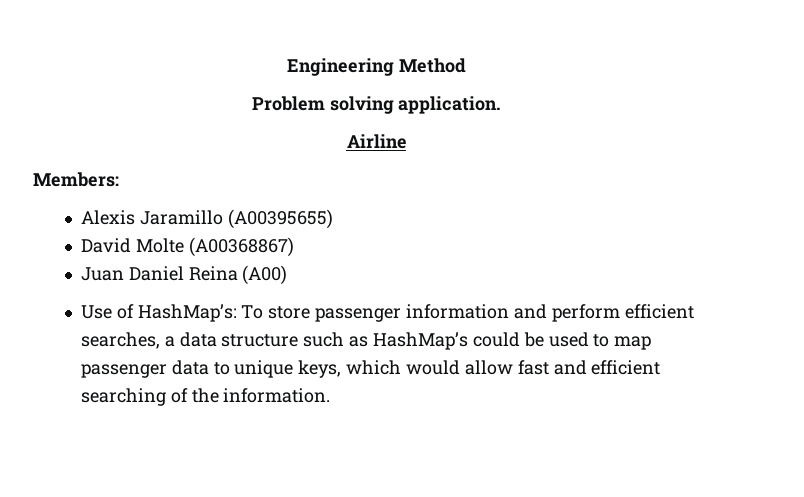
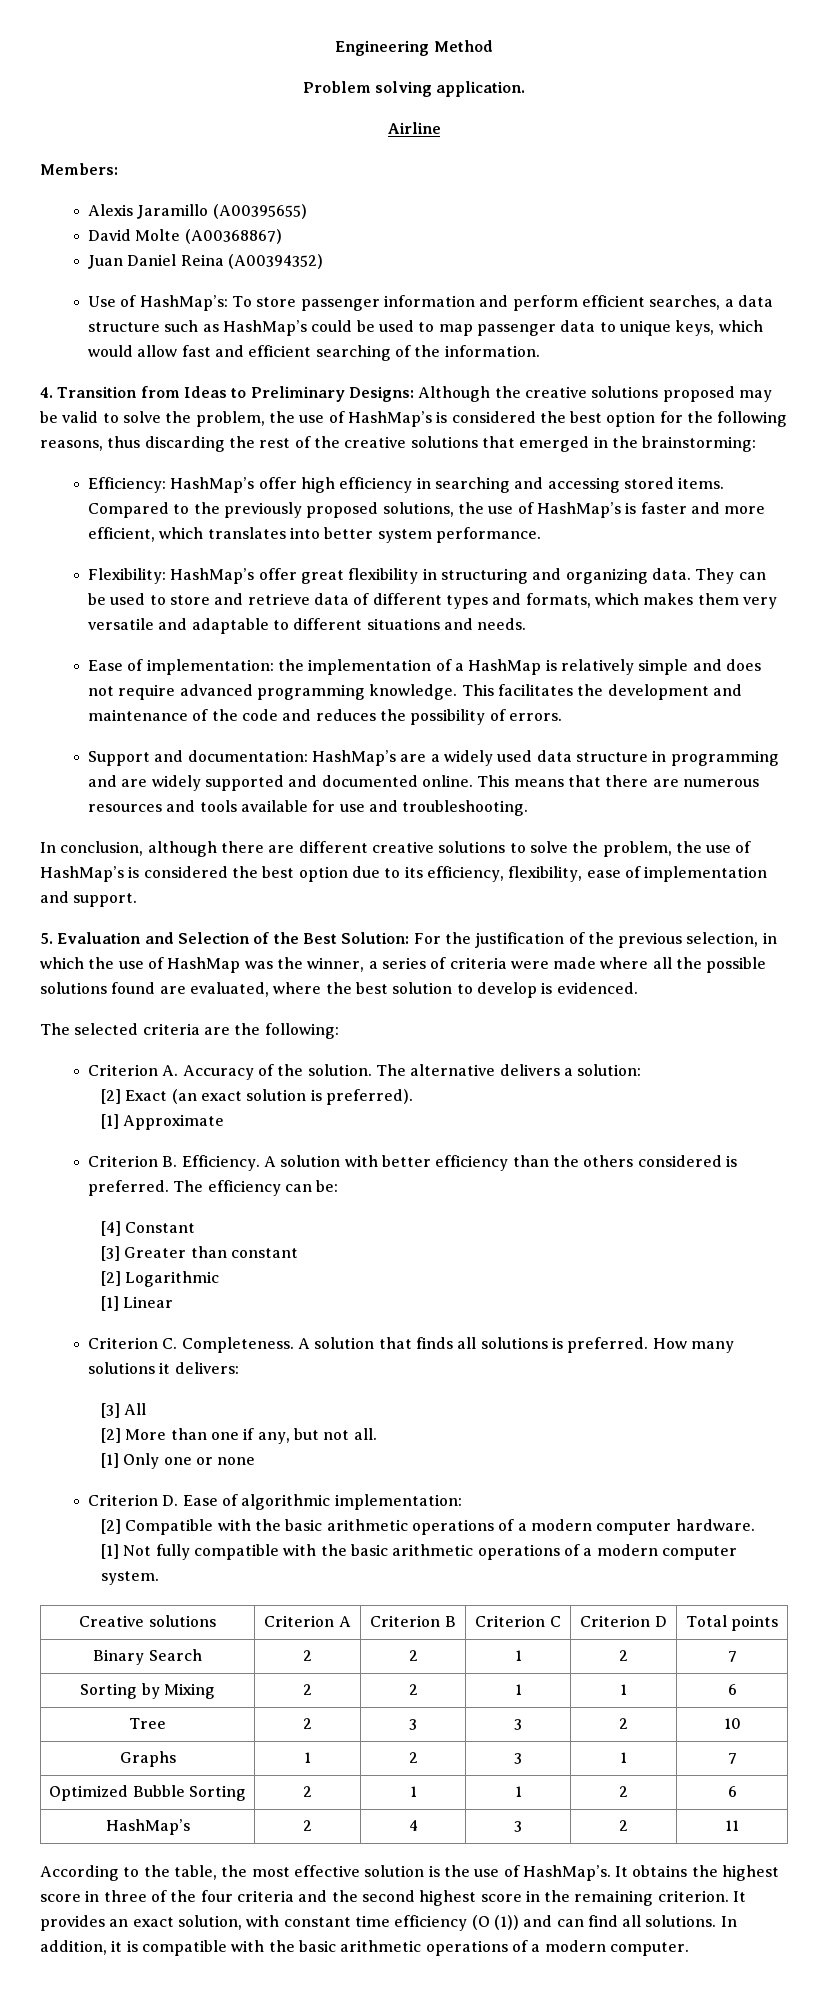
[242,265,288,285] (A00) -> [228,254,324,269] (A00394352)
(331, 395) none -> [40,386,772,402] [40,411,788,427] [40,436,757,452] [88,477,725,493] [88,502,766,518] [88,527,542,543] [88,568,766,584] [88,593,777,609] [88,618,527,634] [88,659,762,675] [88,684,743,700] [88,709,563,725] [88,750,779,766] [88,775,760,791] [88,800,529,816] [40,841,752,857] [40,866,768,882] [40,891,138,907] [40,932,777,948] [40,957,767,973] [40,982,638,998] [40,1023,339,1039] [88,1064,642,1080] [101,1089,414,1105] [101,1114,225,1130] [88,1155,738,1171] [88,1180,339,1196] [101,1221,196,1236] [101,1246,299,1261] [101,1271,220,1287] [101,1296,174,1311] [88,1337,735,1353] [88,1362,239,1374] [101,1403,147,1418] [101,1428,377,1444] [101,1453,256,1469] [88,1494,462,1510] [101,1519,755,1535] [101,1544,737,1560] [101,1571,160,1585] [79,1615,216,1627] [264,1615,351,1627] [370,1615,456,1627] [475,1615,561,1627] [580,1615,667,1627] [685,1615,779,1631] [93,1649,202,1665] [303,1650,312,1661] [408,1650,418,1661] [514,1650,522,1661] [619,1650,628,1661] [727,1651,737,1662] [80,1683,215,1699] [303,1684,312,1695] [408,1684,418,1695] [514,1684,522,1695] [620,1684,627,1695] [727,1684,737,1695] [129,1718,167,1729] [303,1718,312,1729] [409,1719,417,1730] [514,1719,522,1730] [619,1718,628,1729] [723,1718,741,1729] [119,1751,176,1767] [304,1752,311,1763] [408,1752,418,1763] [514,1753,522,1764] [620,1752,627,1763] [727,1753,737,1764] [49,1785,246,1801] [303,1786,312,1797] [409,1786,417,1797] [514,1786,522,1797] [619,1786,628,1797] [727,1786,737,1797] [105,1819,190,1835] [303,1820,312,1831] [408,1820,418,1831] [514,1821,522,1832] [619,1820,628,1831] [725,1820,739,1831] [40,1865,780,1881] [40,1890,747,1906] [40,1915,737,1931] [40,1940,689,1956] // 4. Transition from Ideas to Preliminary Designs: Although the creative solutions proposed may be valid to solve the problem, the use of HashMap’s is considered the best option for the following reasons, thus discarding the rest of the creative solutions that emerged in the brainstorming: // Efficiency: HashMap’s offer high efficiency in searching and accessing stored items. Compared to the previously proposed solutions, the use of HashMap’s is faster and more efficient, which translates into better system performance. // Flexibility: HashMap’s offer great flexibility in structuring and organizing data. They can be used to store and retrieve data of different types and formats, which makes them very versatile and adaptable to different situations and needs. // Ease of implementation: the implementation of a HashMap is relatively simple and does not require advanced programming knowledge. This facilitates the development and maintenance of the code and reduces the possibility of errors. // Support and documentation: HashMap’s are a widely used data structure in programming and are widely supported and documented online. This means that there are numerous resources and tools available for use and troubleshooting. // In conclusion, although there are different creative solutions to solve the problem, the use of HashMap’s is considered the best option due to its efficiency, flexibility, ease of implementation and support. // 5. Evaluation and Selection of the Best Solution: For the justification of the previous selection, in which the use of HashMap was the winner, a series of criteria were made where all the possible solutions found are evaluated, where the best solution to develop is evidenced. // The selected criteria are the following: // Criterion A. Accuracy of the solution. The alternative delivers a solution: // [2] Exact (an exact solution is preferred). // [1] Approximate // Criterion B. Efficiency. A solution with better efficiency than the others considered is preferred. The efficiency can be: // [4] Constant // [3] Greater than constant // [2] Logarithmic // [1] Linear // Criterion C. Completeness. A solution that finds all solutions is preferred. How many solutions it delivers: // [3] All // [2] More than one if any, but not all. // [1] Only one or none // Criterion D. Ease of algorithmic implementation: // [2] Compatible with the basic arithmetic operations of a modern computer hardware. // [1] Not fully compatible with the basic arithmetic operations of a modern computer system. // Creative solutions | Criterion A | Criterion B | Criterion C | Criterion D | Total points // Binary Search | 2 | 2 | 1 | 2 | 7 // Sorting by Mixing | 2 | 2 | 1 | 1 | 6 // Tree | 2 | 3 | 3 | 2 | 10 // Graphs | 1 | 2 | 3 | 1 | 7 // Optimized Bubble Sorting | 2 | 1 | 1 | 2 | 6 // HashMap’s | 2 | 4 | 3 | 2 | 11 // According to the table, the most effective solution is the use of HashMap’s. It obtains the highest score in three of the four criteria and the second highest score in the remaining criterion. It provides an exact solution, with constant time efficiency (O (1)) and can find all solutions. In addition, it is compatible with the basic arithmetic operations of a modern computer.

